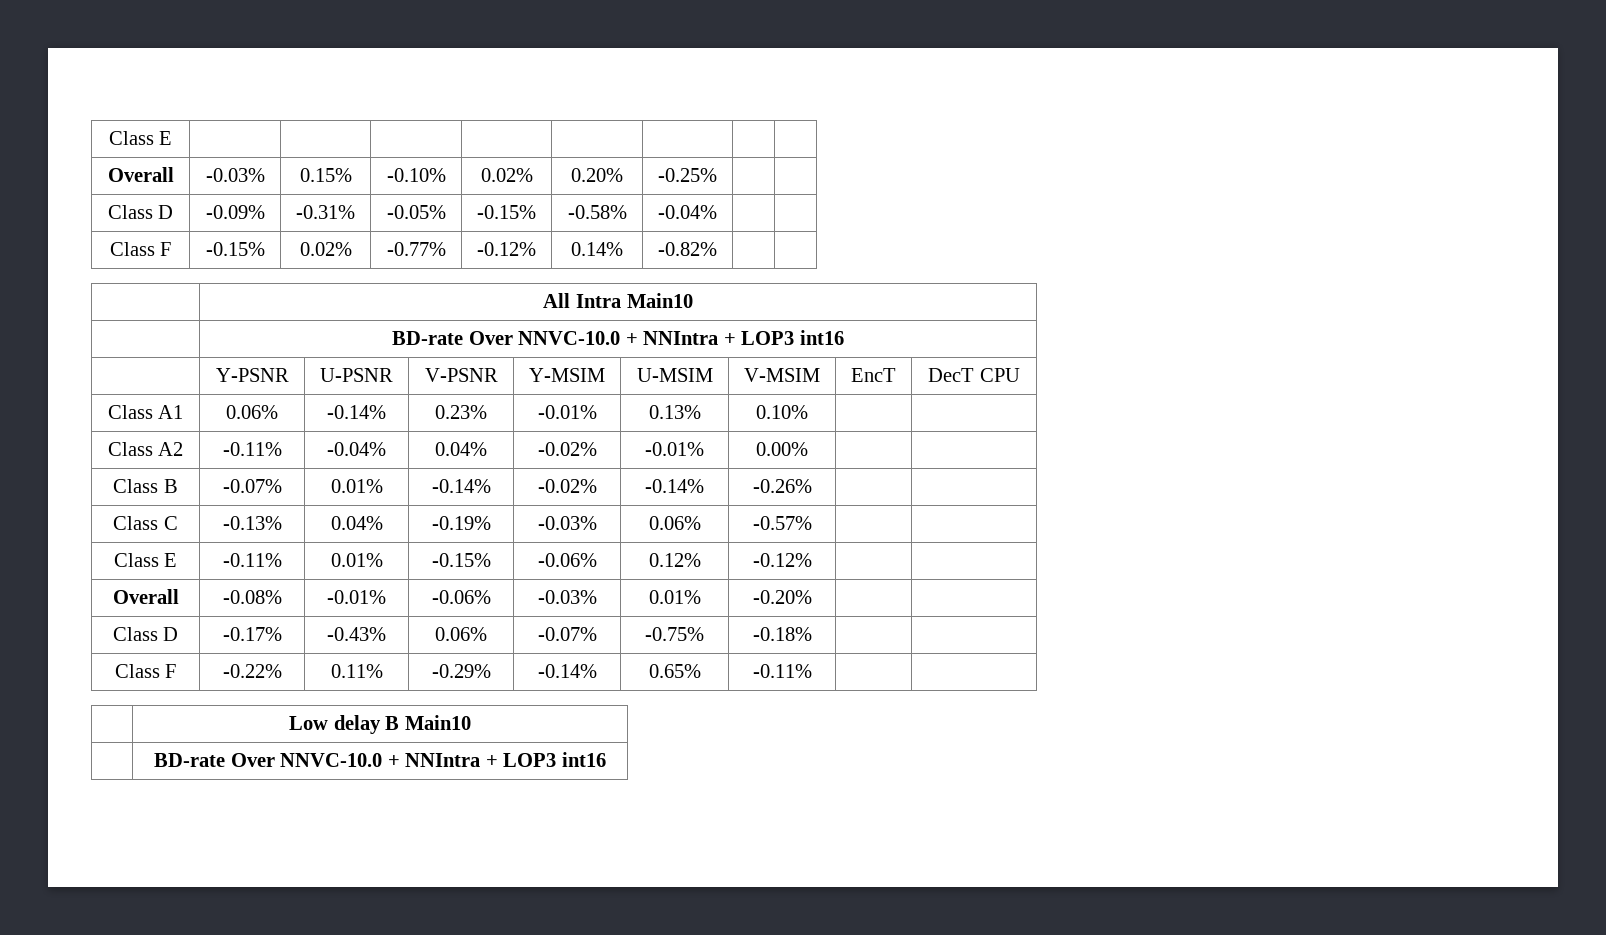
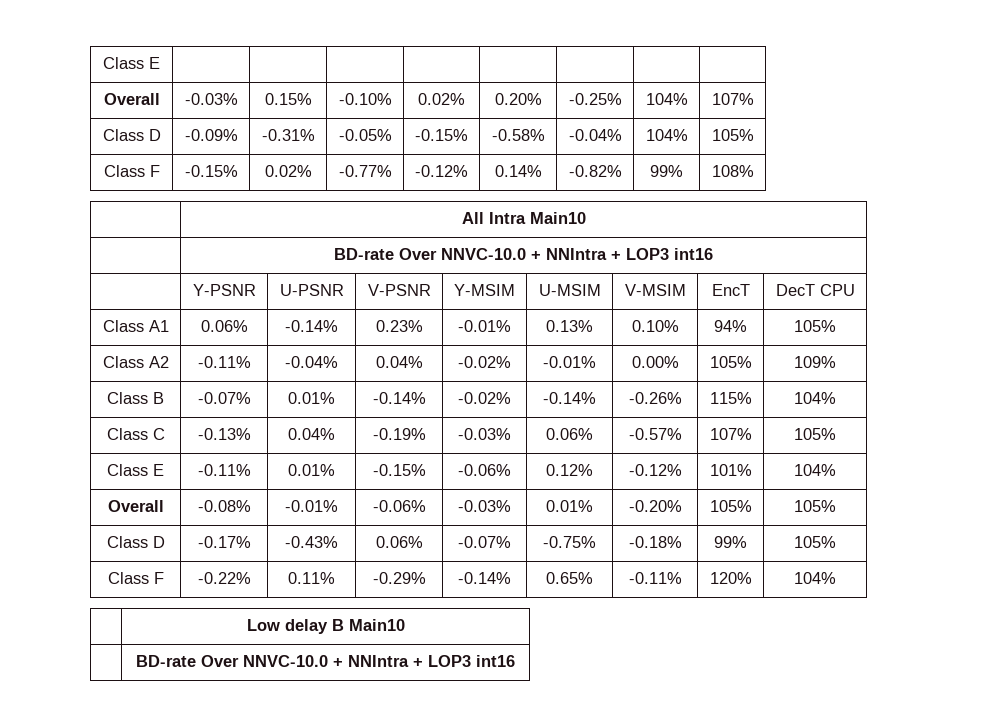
(717, 175) | -> [645,93,688,105] [711,93,754,105] 104% | 107%
(717, 212) | -> [645,129,688,141] [711,129,754,141] 104% | 105%
(717, 249) | -> [650,165,683,177] [711,165,754,177] 99% | 108%
(808, 412) | -> [714,320,747,332] [794,320,836,332] 94% | 105%
(808, 449) | -> [709,356,752,368] [794,356,836,368] 105% | 109%
(812, 486) | -> [709,392,752,404] [794,392,836,404] 115% | 104%
(812, 523) | -> [709,428,752,440] [794,428,836,440] 107% | 105%
(812, 560) | -> [709,464,752,476] [794,464,836,476] 101% | 104%
(812, 597) | -> [709,500,752,512] [794,500,836,512] 105% | 105%
(812, 634) | -> [714,536,747,548] [794,536,836,548] 99% | 105%
(812, 671) | -> [709,572,752,584] [794,572,836,584] 120% | 104%

